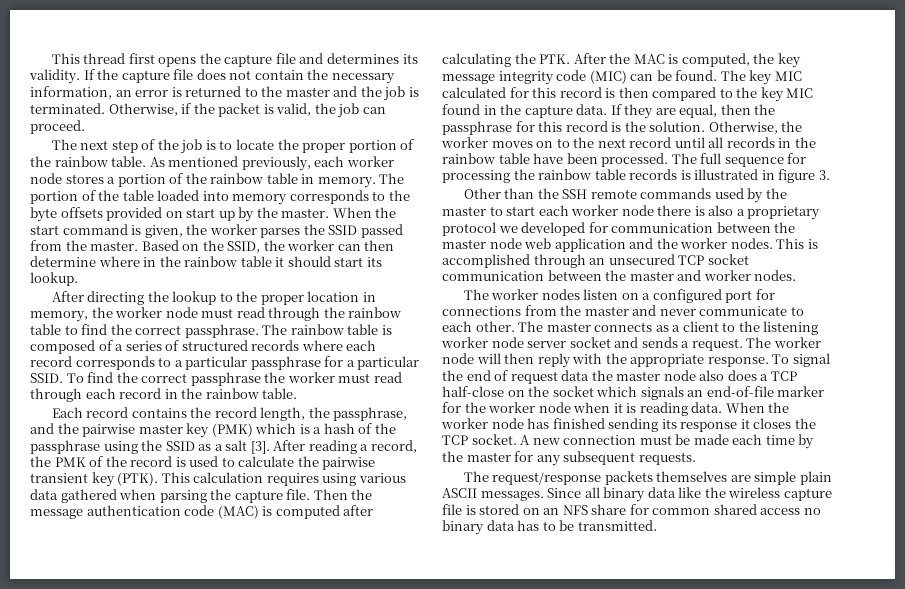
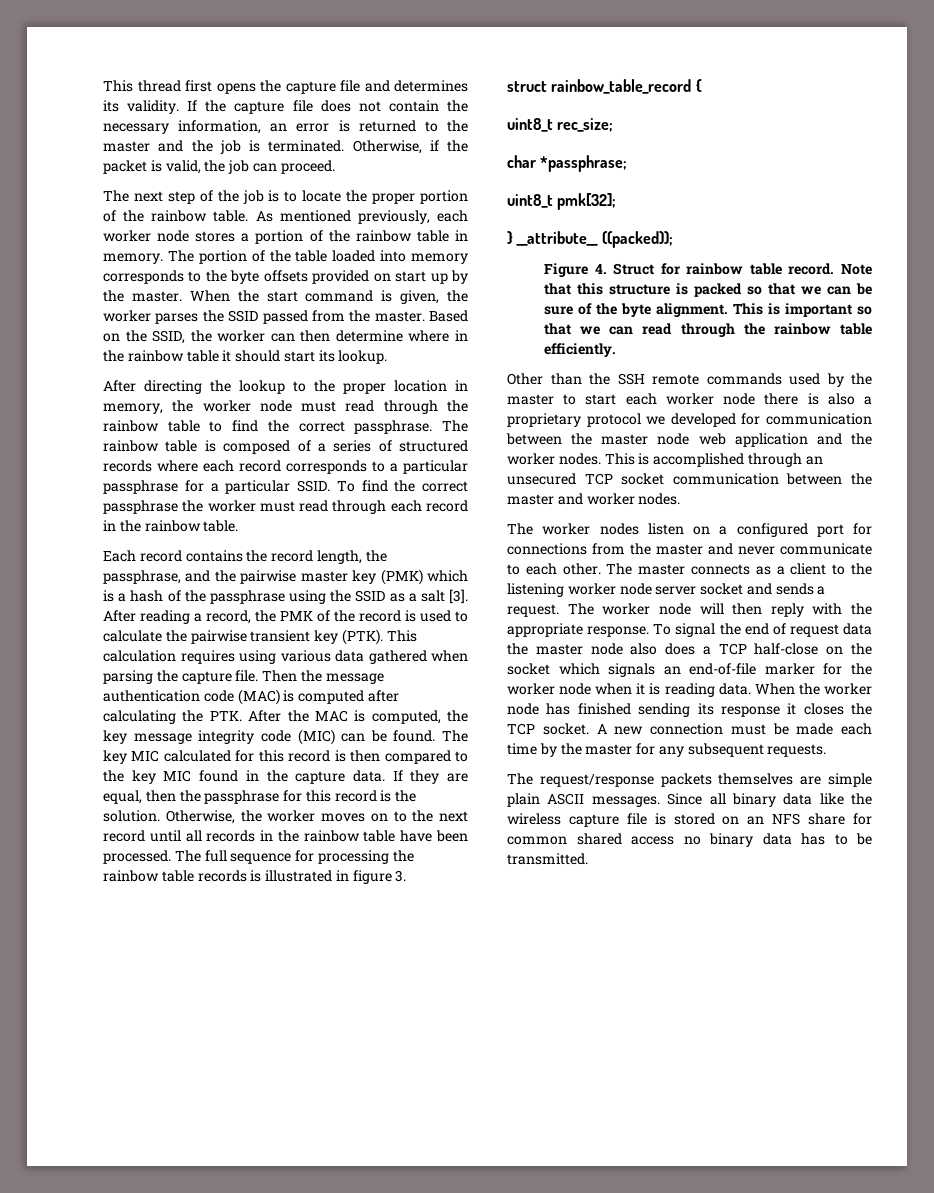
(830, 175) none -> [507,79,702,94] [507,118,614,132] [507,155,628,172] [507,193,617,210] [507,231,673,248] [543,263,872,277] [543,283,872,297] [543,303,872,317] [543,323,872,337] [543,343,616,357] // struct rainbow_table_record { // uint8_t rec_size; // char *passphrase; // uint8_t pmk[32]; // } __attribute__ ((packed)); // Figure 4. Struct for rainbow table record. Note that this structure is packed so that we can be sure of the byte alignment. This is important so that we can read through the rainbow table efficiently.

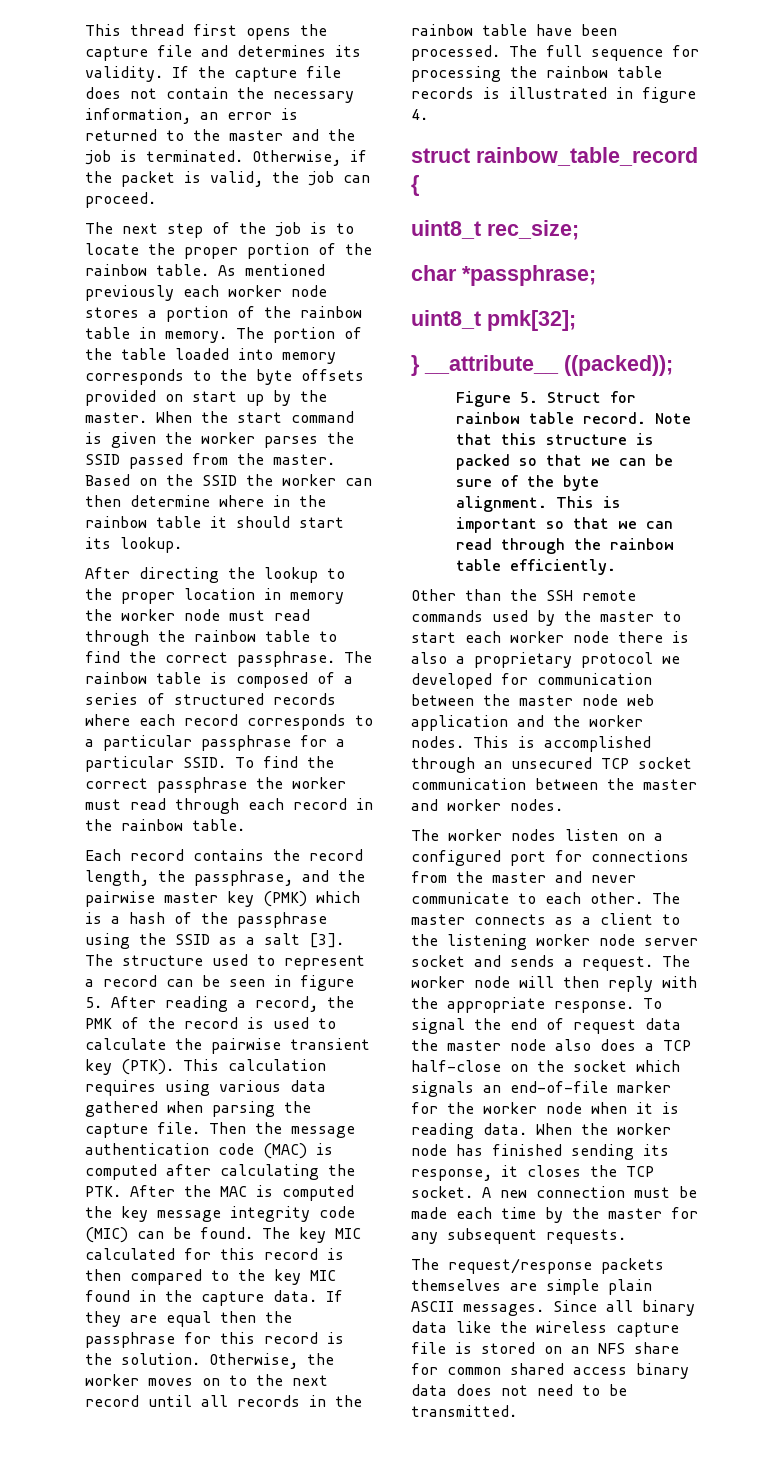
[357,210,430,224] previously, -> [85,285,174,301] previously
[400,290,440,304] given, -> [111,432,156,448] given
[152,330,186,344] SSID, -> [202,475,237,486] SSID
[103,403,163,414] memory, -> [290,592,344,604] memory
(469, 596) none -> [85,954,365,970] [85,975,354,991] [85,997,102,1008] The structure used to represent a record can be seen in figure 5.
[371,710,441,724] computed, -> [282,1185,354,1201] computed
[103,790,142,804] equal, -> [166,1311,211,1327] equal
[395,870,407,882] 3. -> [411,109,428,120] 4.
[594,264,607,274] 4. -> [520,392,539,403] 5.
[720,706,780,717] response -> [411,1169,492,1181] response,
[683,833,825,847] no binary data has -> [636,1363,689,1379] [411,1384,573,1396] binary data does not need

